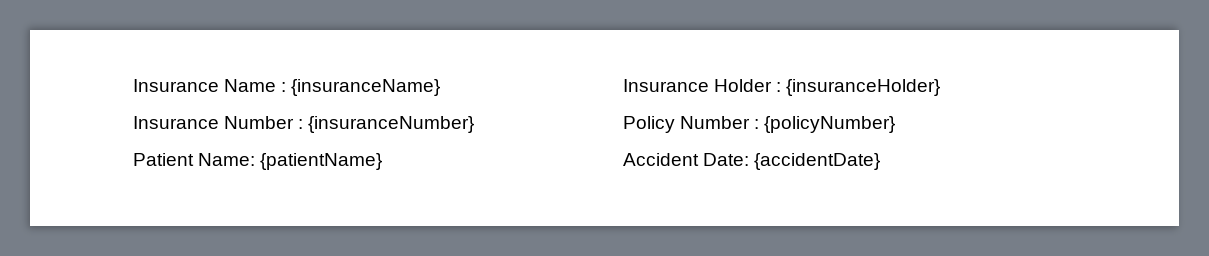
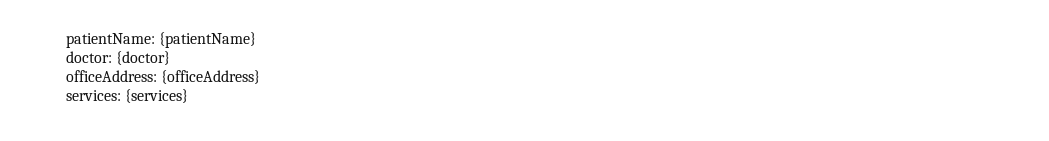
[133,79,441,96] [133,116,475,133] [133,153,383,170] [623,79,941,96] [623,116,896,133] [623,153,881,170] Insurance Name : {insuranceName} // Insurance Number : {insuranceNumber} // Patient Name: {patientName} // Insurance Holder : {insuranceHolder} // Policy Number : {policyNumber} // Accident Date: {accidentDate} -> [66,32,257,48] [66,51,171,65] [66,70,261,84] [66,89,189,103] patientName: {patientName} // doctor: {doctor} // officeAddress: {officeAddress} // services: {services}

